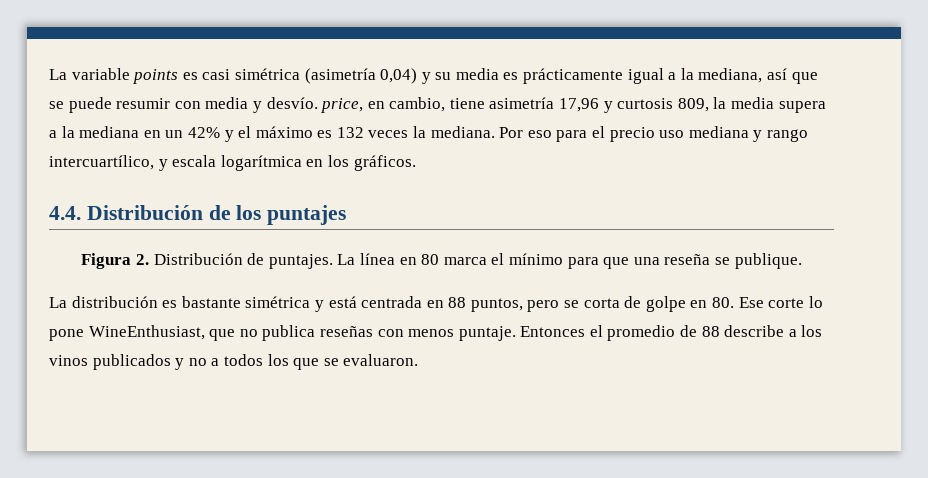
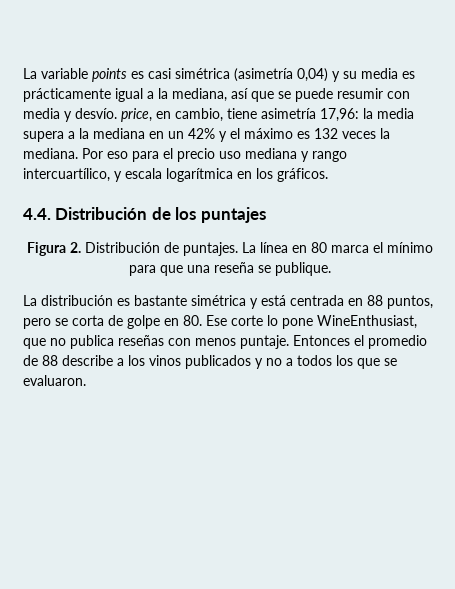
[559,98,709,113] 17,96 y curtosis 809, -> [320,108,359,122] 17,96:

